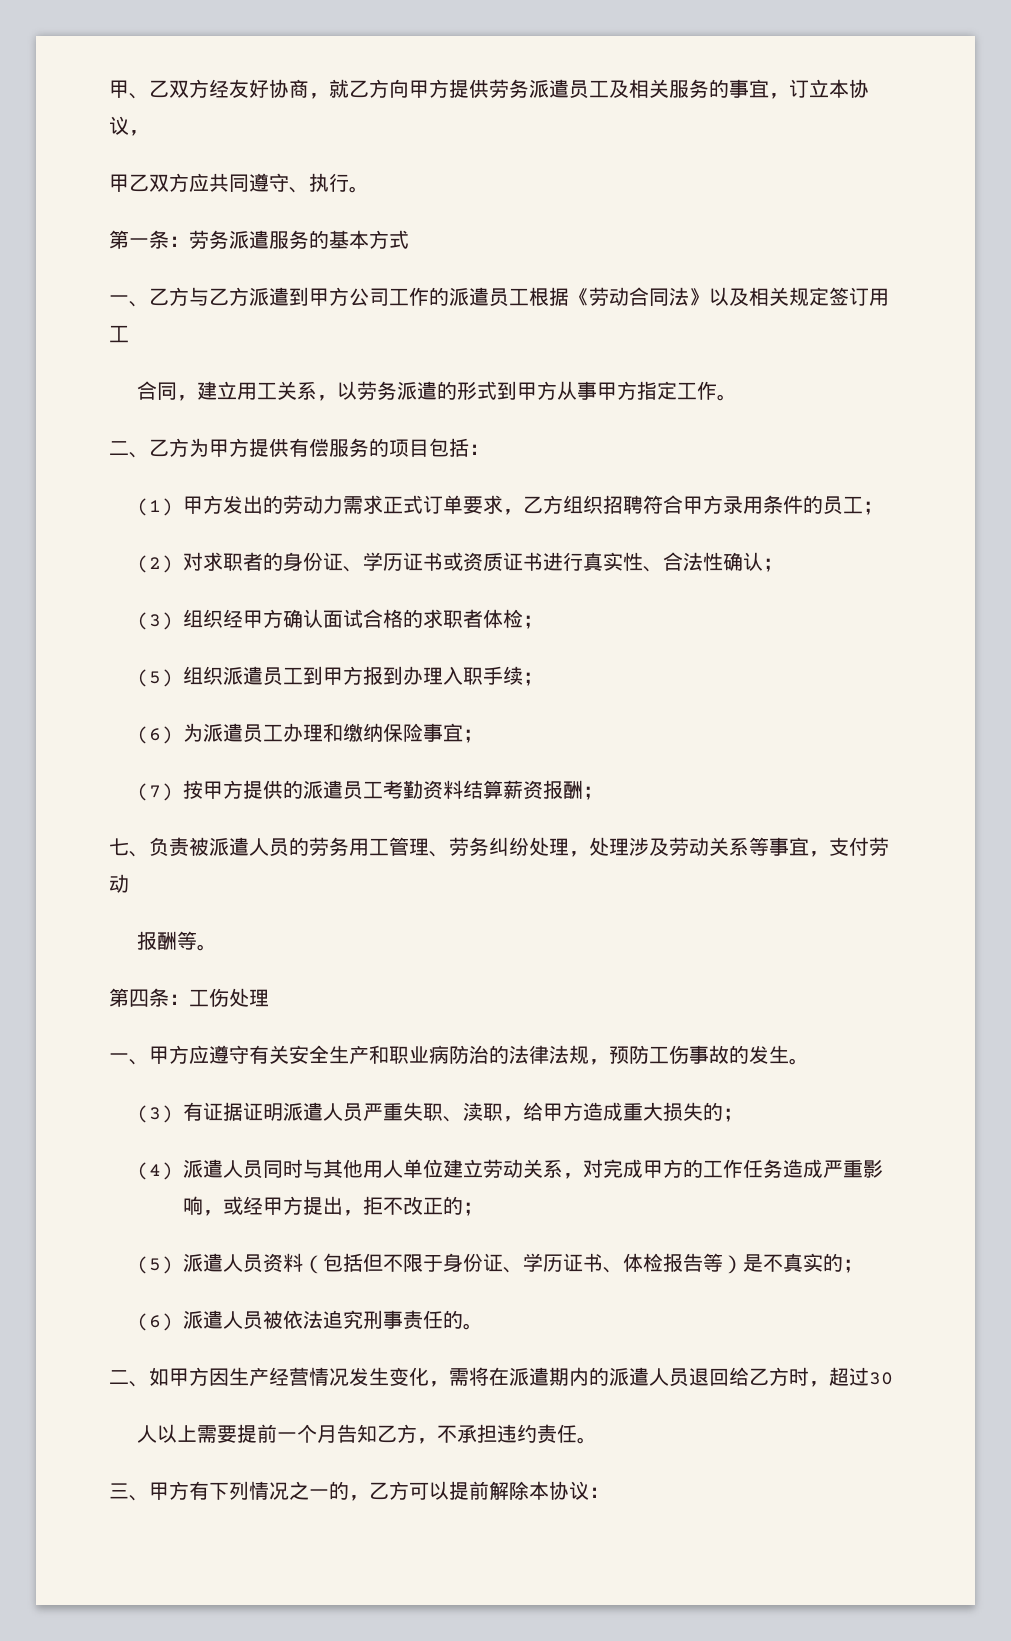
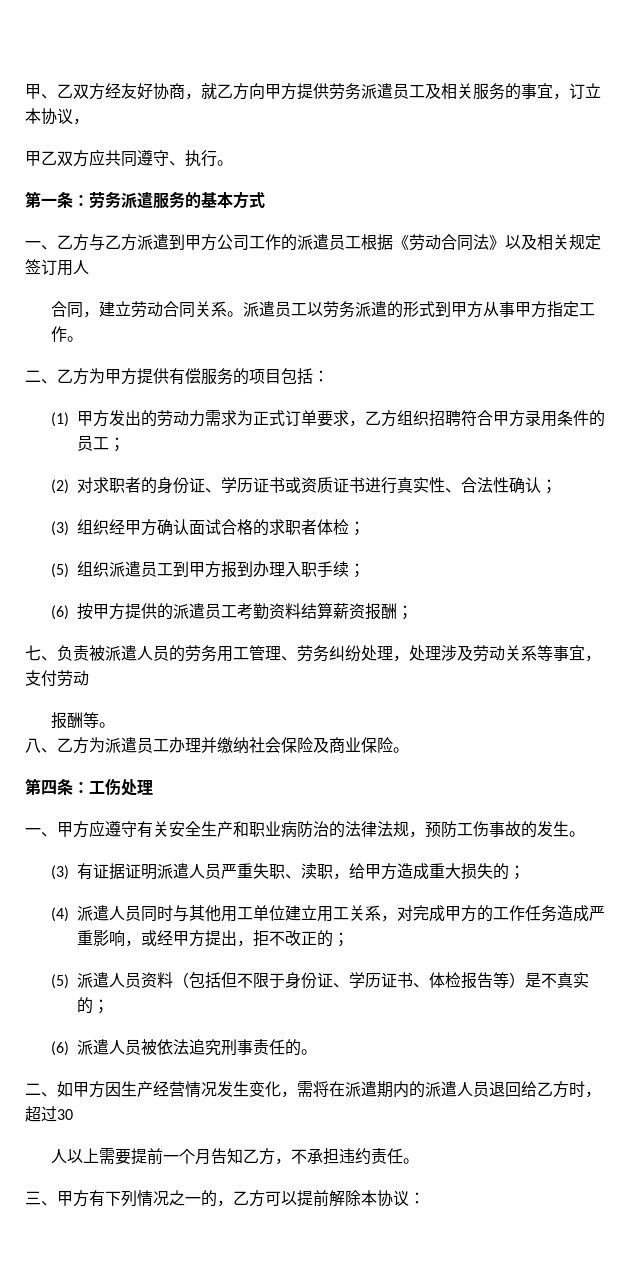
[109,325,129,343] 工 -> [73,260,89,275] 人
[236,381,337,401] 用工关系， -> [131,301,308,318] 劳动合同关系。派遣员工
(383, 504) none -> [237,410,254,426] 为
[182,723,483,743] [136,783,173,801] 为派遣员工办理和缴纳保险事宜； // (7) -> (70, 612) none
(217, 947) none -> [25,737,409,754] // 八、乙方为派遣员工办理并缴纳社会保险及商业保险。
[382,1160,403,1178] 人 -> [237,907,254,920] 工
[482,1159,523,1178] 劳动 -> [317,906,350,922] 用工

